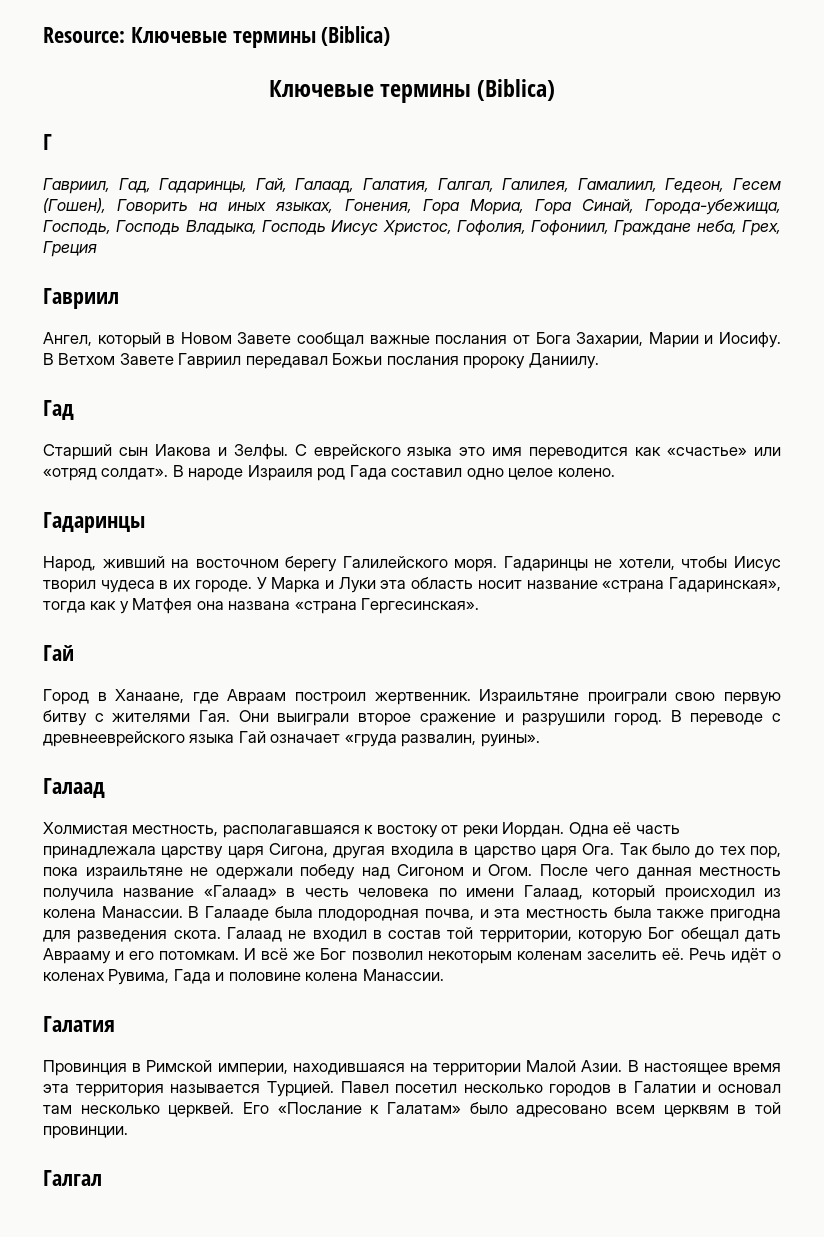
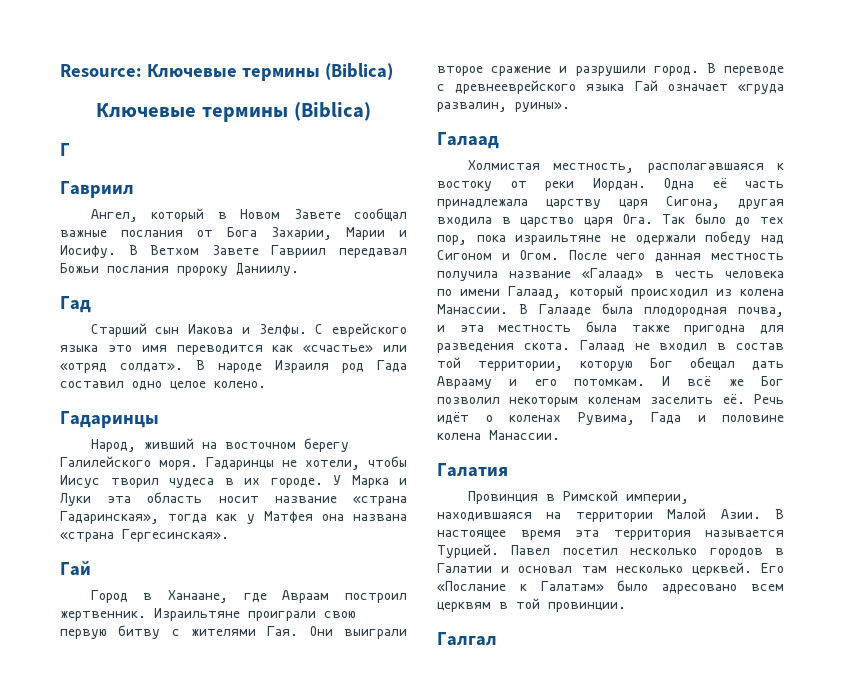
[43,178,782,194] [43,198,782,215] [43,220,781,236] [43,241,97,257] // Гавриил, Гад, Гадаринцы, Гай, Галаад, Галатия, Галгал, Галилея, Гамалиил, Гедеон, Гесем (Гошен), Говорить на иных языках, Гонения, Гора Мориа, Гора Синай, Города-убежища, Господь, Господь Владыка, Господь Иисус Христос, Гофолия, Гофониил, Граждане неба, Грех, Греция -> (70, 149) none

